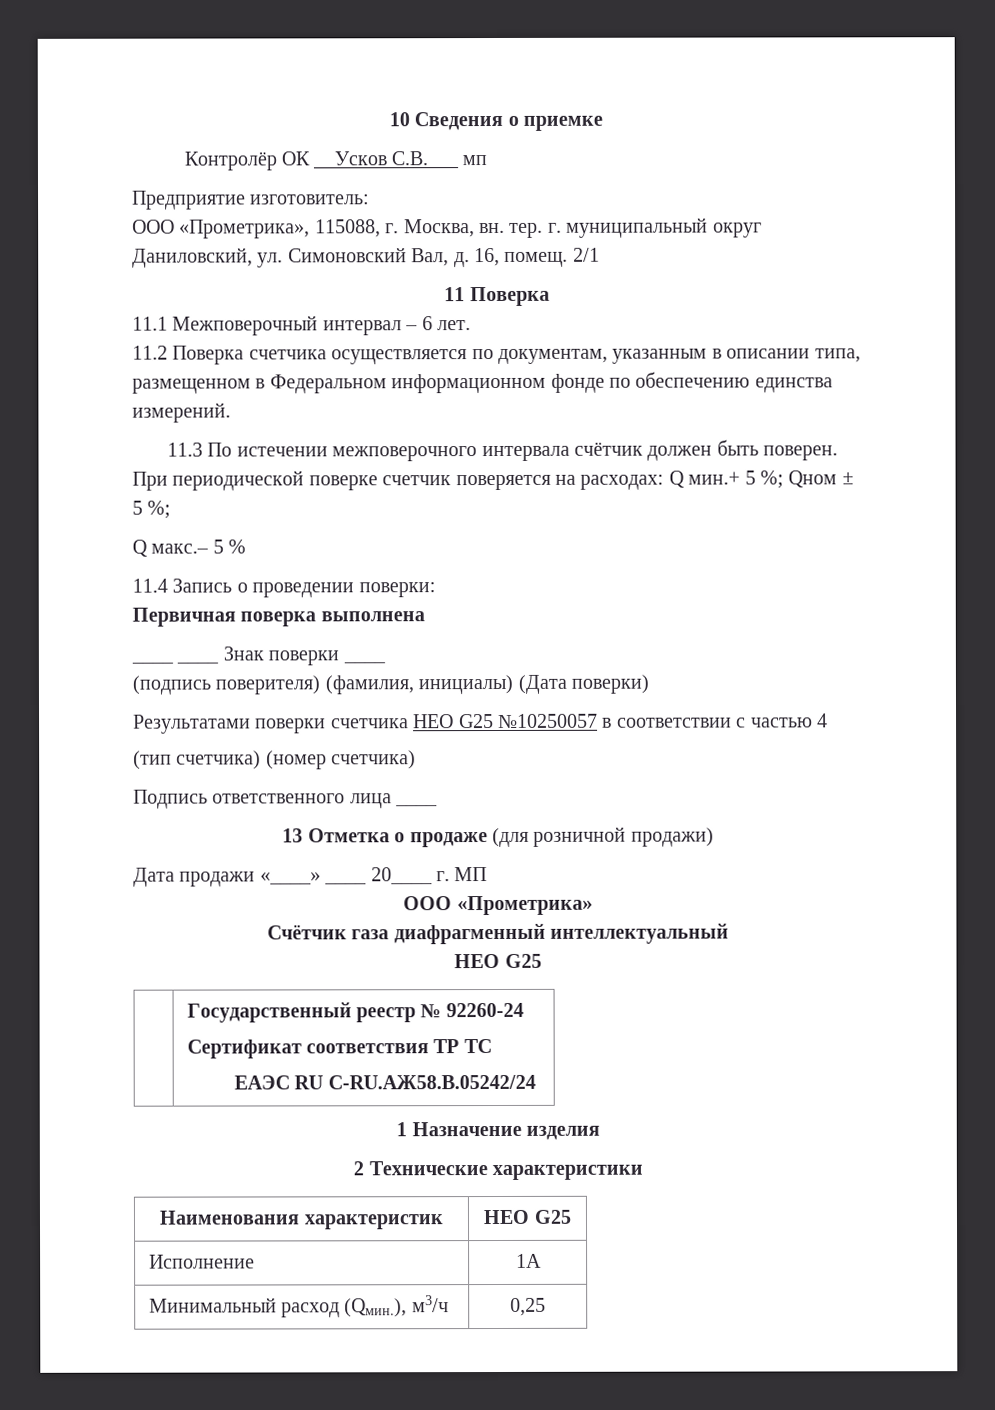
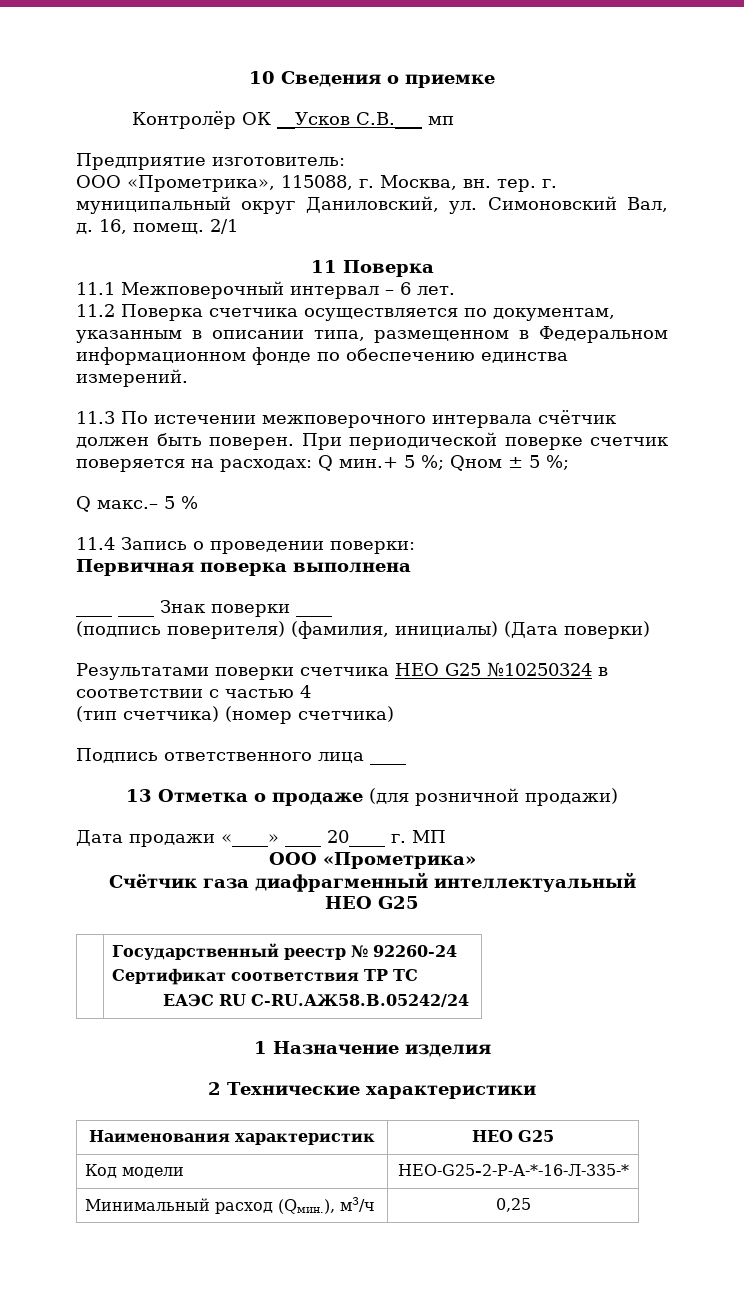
[497,713,598,729] №10250057 -> [487,662,592,677] №10250324
[148,1254,255,1269] [515,1253,542,1268] Исполнение | 1А -> [85,1164,185,1178] [397,1164,629,1176] Код модели | НЕО-G25-2-P-А-*-16-Л-335-*

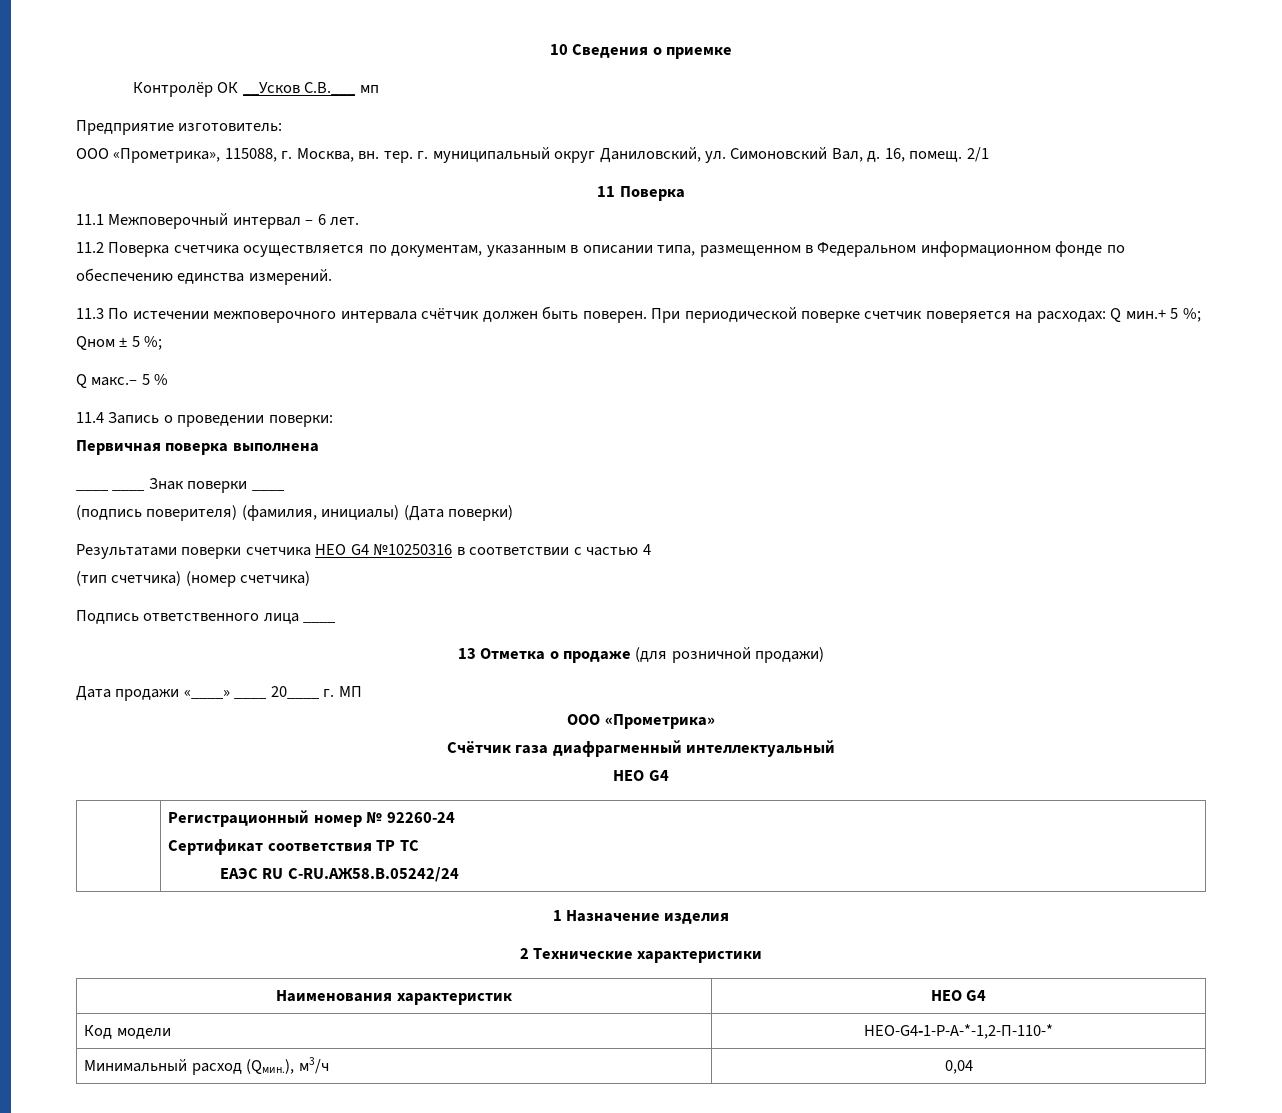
[445,662,592,677] G25 №10250324 -> [350,544,453,556] G4 №10250316
[378,896,419,909] [112,943,347,960] G25 // | Государственный реестр -> [648,770,669,781] [168,810,362,827] G4 // | Регистрационный номер
[518,1130,554,1142] G25 -> [966,990,987,1001] G4
[397,1164,629,1176] НЕО-G25-2-P-А-*-16-Л-335-* -> [864,1024,1053,1039] НЕО-G4-1-P-А-*-1,2-П-110-*
[495,1198,531,1212] 0,25 -> [944,1060,973,1074] 0,04

